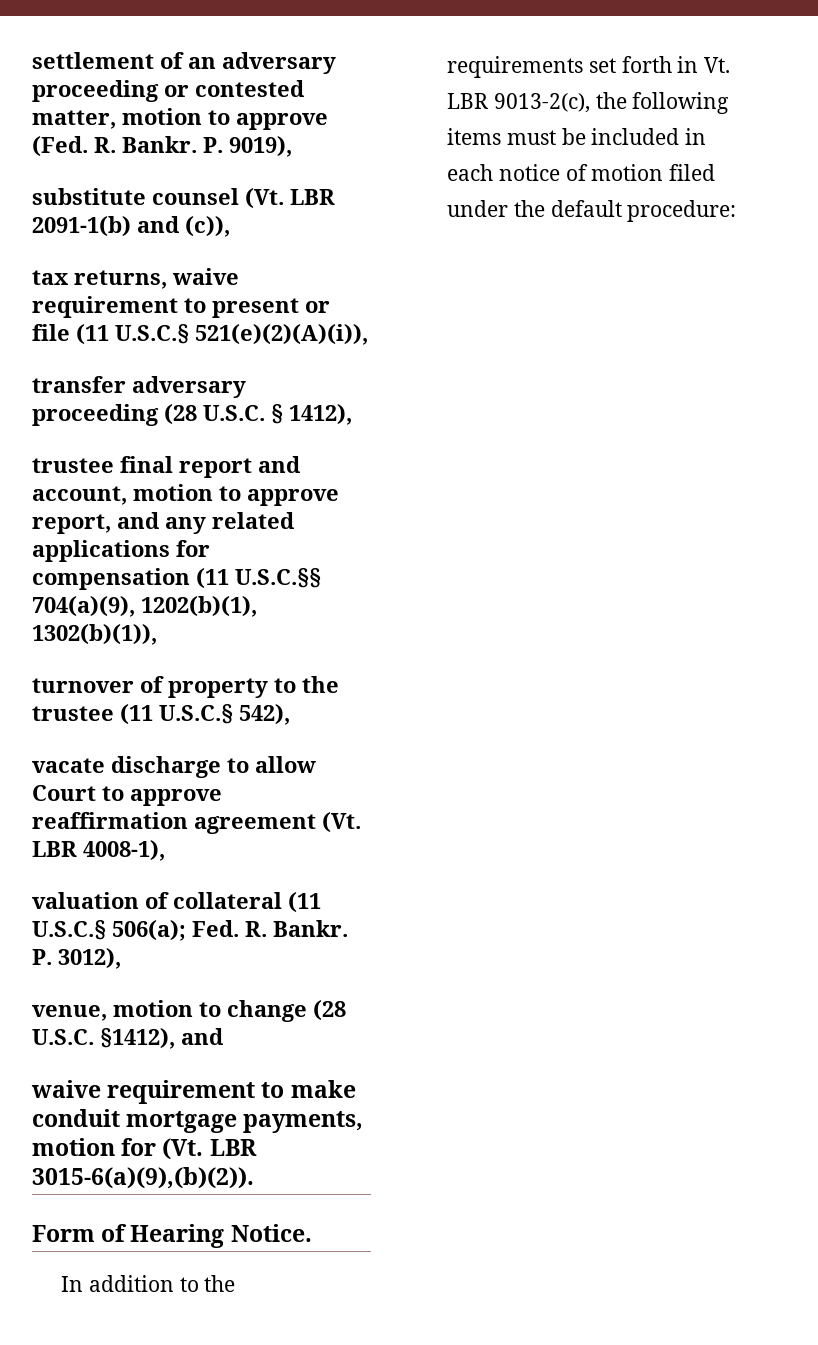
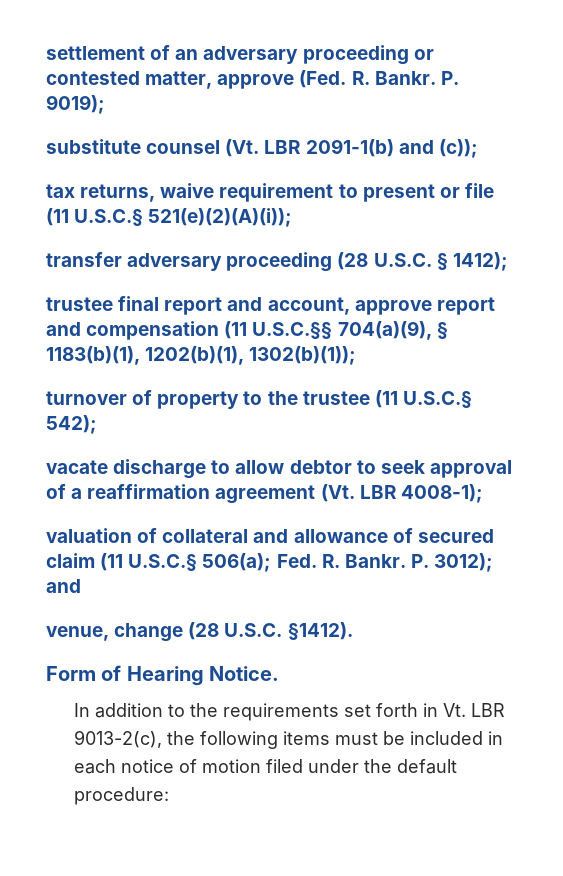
[122,108,230,125] motion to -> (213, 80) none
[229,136,292,157] 9019), -> [46,95,105,114] 9019);
[185,216,230,237] (c)), -> [438,139,478,158] (c));
[195,324,368,345] 521(e)(2)(A)(i)), -> [148,208,293,227] 521(e)(2)(A)(i));
[289,404,352,425] 1412), -> [452,252,508,271] 1412);
[133,484,339,506] [32,512,294,534] [32,540,210,562] [32,568,321,590] [32,596,257,617] [32,624,157,645] motion to approve report, and any related applications for compensation (11 U.S.C.§§ 704(a)(9), 1202(b)(1), 1302(b)(1)), -> [354,297,495,315] [46,321,448,340] [46,346,357,365] approve report and compensation (11 U.S.C.§§ 704(a)(9), § 1183(b)(1), 1202(b)(1), 1302(b)(1));
[239,704,290,725] 542), -> [46,415,97,434] 542);
[32,785,222,806] Court to approve -> [289,460,512,478] [46,484,83,499] debtor to seek approval of a
[83,840,165,861] 4008-1), -> [400,484,483,503] 4008-1);
(282, 900) none -> [253,528,494,543] [46,553,95,568] and allowance of secured claim
[58,948,121,969] 3012), -> [434,553,494,572] [46,579,81,593] 3012); and
[113,1000,221,1017] motion to -> (109, 633) none
[100,1028,223,1049] [31,1080,356,1104] [32,1109,364,1133] [32,1138,257,1160] [32,1167,254,1189] §1412), and // waive requirement to make conduit mortgage payments, motion for (Vt. LBR 3015-6(a)(9),(b)(2)). -> [287,622,353,640] §1412).

